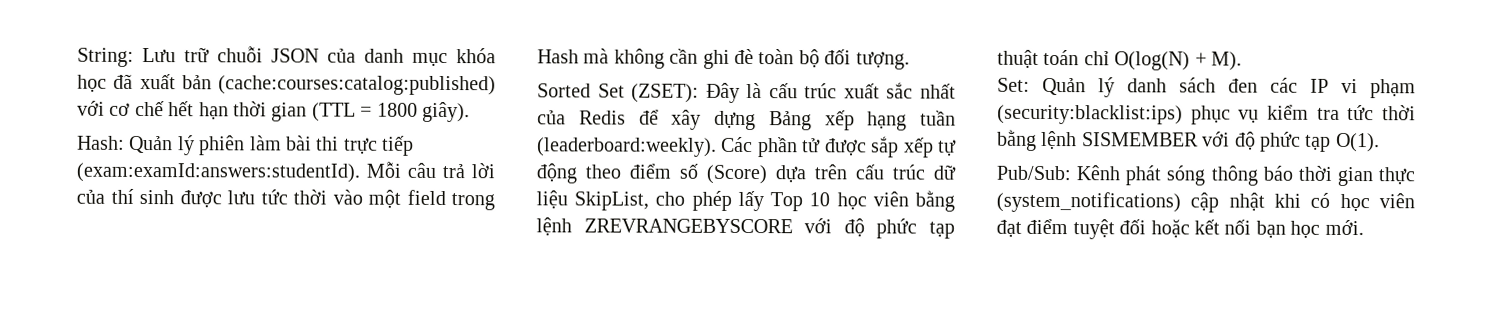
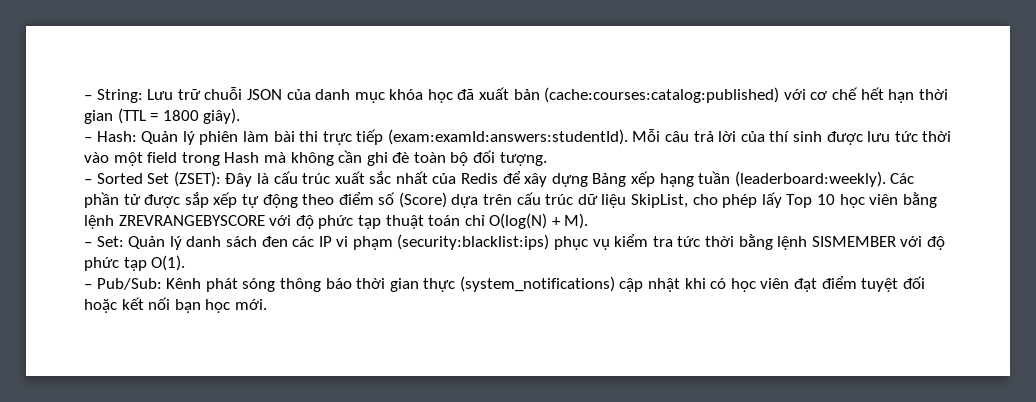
(77, 57) none -> [84,95,92,100] –
(470, 112) none -> [84,137,92,142] –
(910, 60) none -> [84,179,92,184] –
(1242, 61) none -> [84,242,92,247] –
(1380, 142) none -> [84,284,92,289] –

